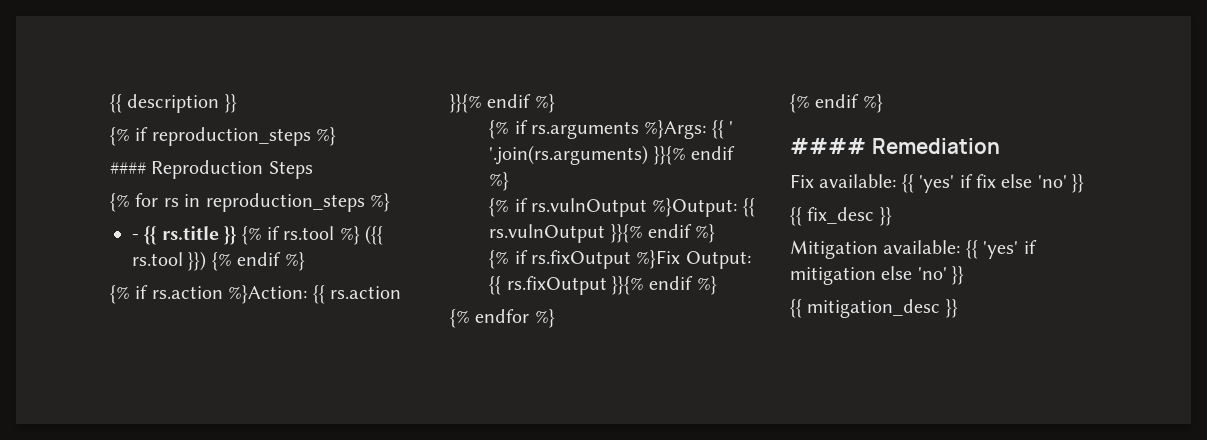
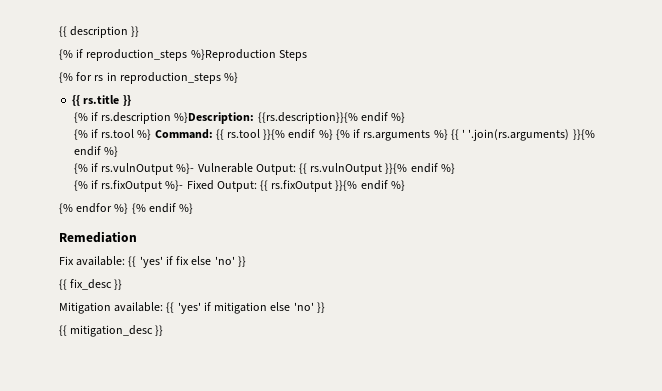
[316,127,337,146] [110,160,264,179] %} // #### Reproduction -> [190,49,276,61] %}Reproduction
[132,234,139,240] - -> (239, 77) none
[241,225,384,245] [132,251,305,271] [110,285,401,304] [450,94,555,113] {% if rs.tool %} ({{ rs.tool }}) {% endif %} // {% if rs.action %}Action: {{ rs.action }}{% endif %} // -> [73,112,405,124] [73,129,333,140] // {% if rs.description %}Description: {{rs.description}}{% endif %} // {% if rs.tool %} Command: {{ rs.tool }}{% endif %}
[644,120,707,139] %}Args: -> [433,129,448,140] %}
[652,198,738,217] %}Output: -> [176,163,296,175] %}- Vulnerable Output:
[636,250,681,269] %}Fix -> [165,180,214,191] %}- Fixed
[790,94,883,113] [790,138,866,154] // {% endif %} // #### -> [131,203,194,214] {% endif %} //

